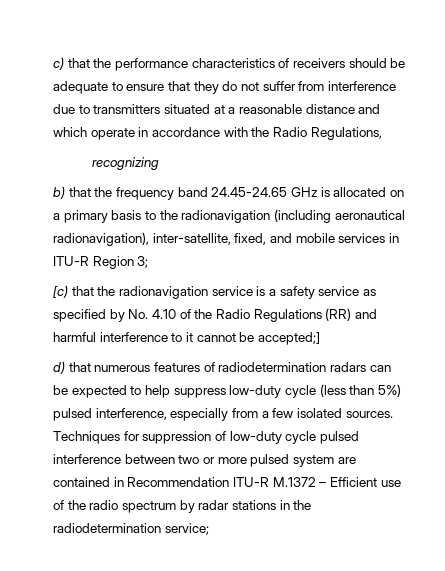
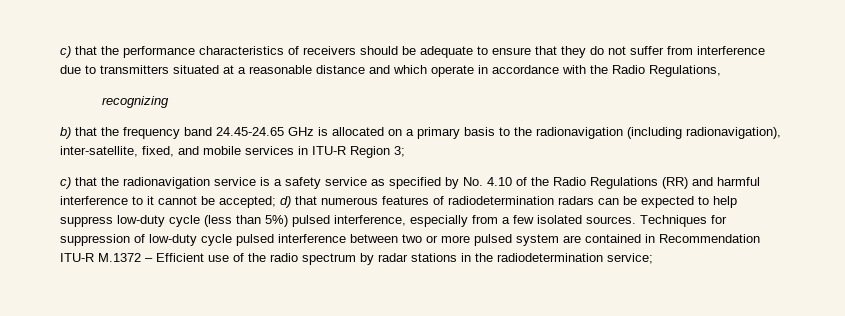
[334,210,405,220] aeronautical -> (682, 133) none
[53,285,68,298] [c) -> [60,177,71,189] c)
[257,332,320,345] accepted;] // -> [219,196,276,208] accepted;

